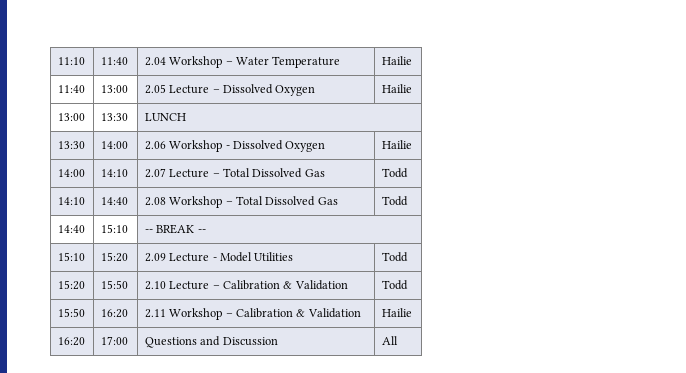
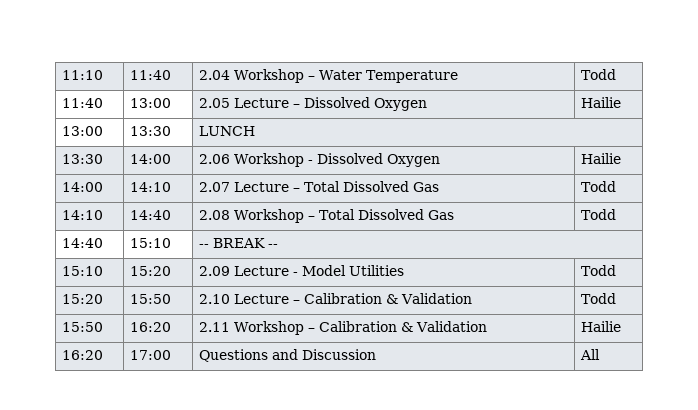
[381,56,412,65] Hailie -> [580,69,616,80] Todd

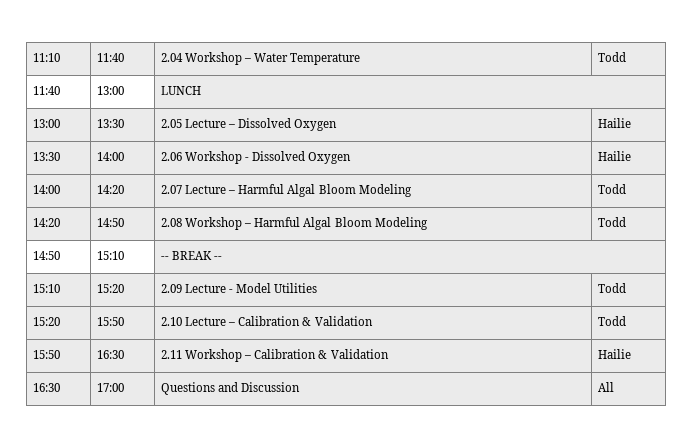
(171, 103) none -> [161,86,202,95] [33,119,61,128] [97,119,125,128] | LUNCH // 13:00 | 13:30
[61,126,103,136] [129,126,171,136] [198,126,255,136] // 13:00 | 13:30 | LUNCH -> (632, 123) none
[129,182,171,192] 14:10 -> [97,185,125,194] 14:20
[303,181,439,192] [580,181,616,192] [61,210,103,220] [129,210,171,220] Total Dissolved Gas | Todd // 14:10 | 14:40 -> [238,184,412,197] [598,184,627,194] [33,218,61,227] [97,218,125,227] Harmful Algal Bloom Modeling | Todd // 14:20 | 14:50
[318,209,454,220] [580,209,616,220] [61,238,103,248] Total Dissolved Gas | Todd // 14:40 -> [254,217,428,230] [598,217,627,227] [33,251,61,260] Harmful Algal Bloom Modeling | Todd // 14:50
[129,322,171,332] 16:20 -> [97,350,125,359] 16:30
[61,350,103,360] 16:20 -> [33,383,61,392] 16:30

